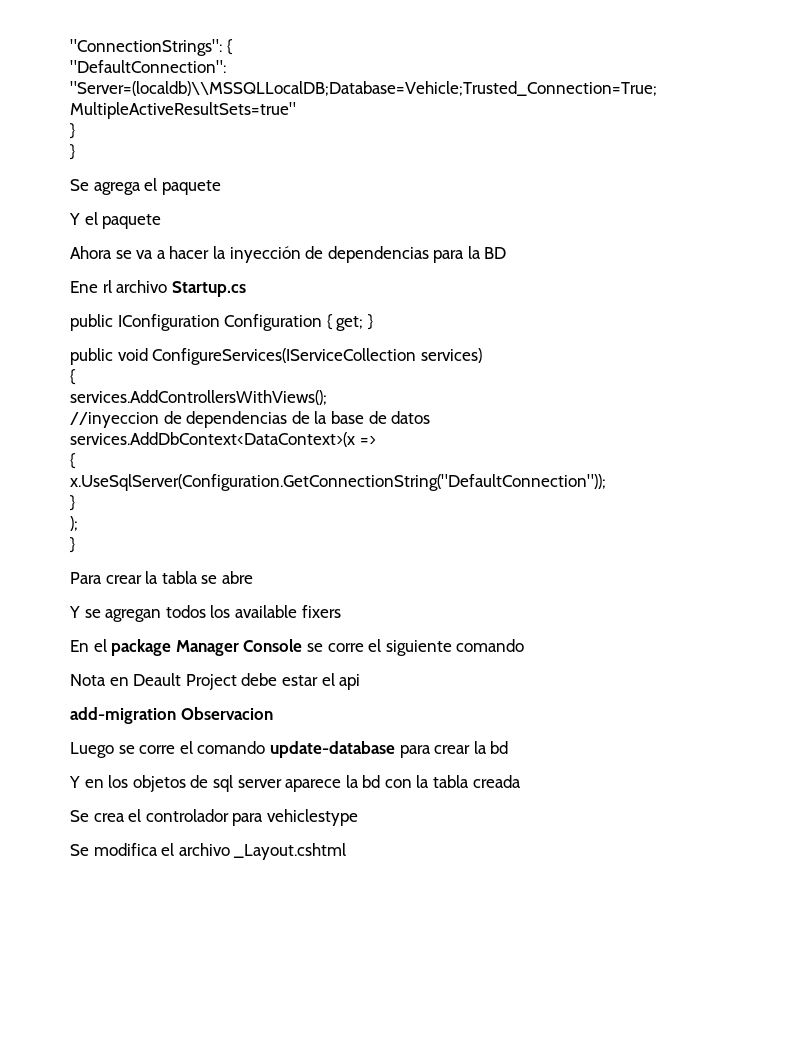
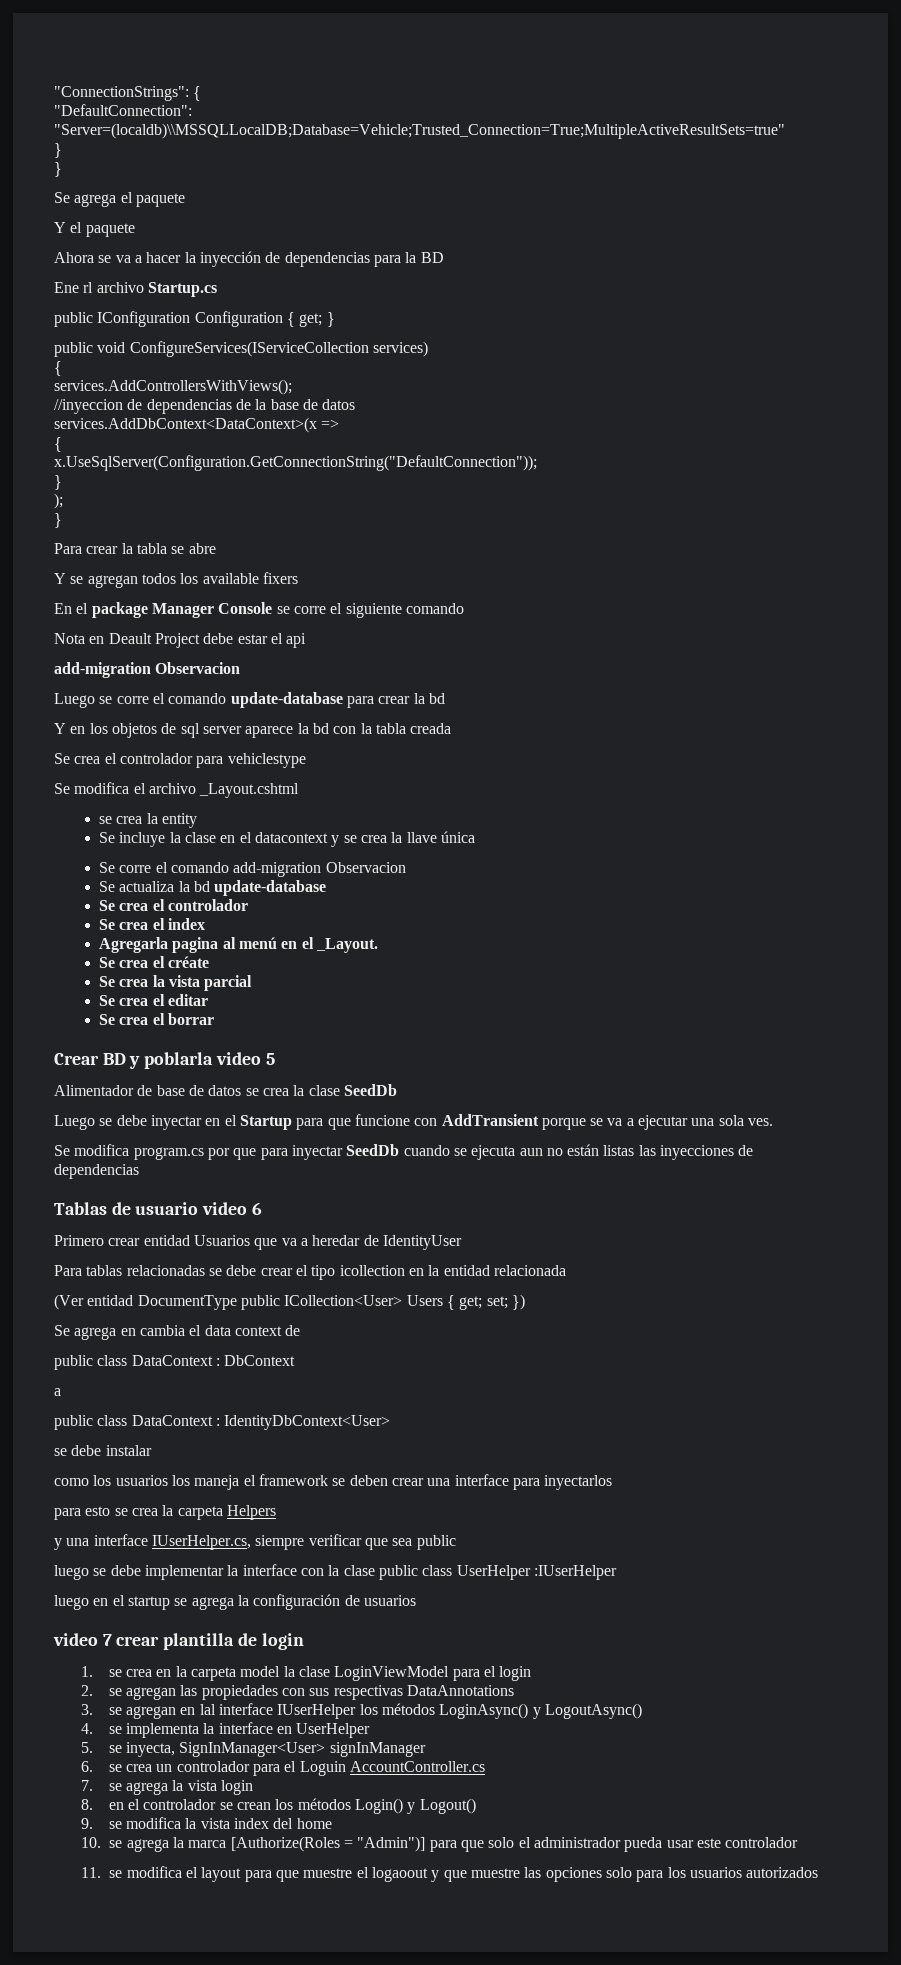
(347, 851) none -> [99,813,197,828] [99,831,475,847] [99,862,406,877] [99,880,327,896] [99,899,248,911] [99,918,205,930] [99,937,378,953] [99,956,209,968] [99,975,253,991] [99,994,208,1006] [99,1013,214,1025] [54,1052,275,1069] [54,1084,397,1096] [54,1114,774,1130] [54,1144,754,1160] [54,1164,139,1179] [54,1202,262,1215] [54,1235,462,1250] [54,1265,566,1280] [54,1294,525,1310] [54,1325,301,1340] [54,1355,296,1370] [54,1388,61,1396] [54,1415,391,1430] [54,1445,152,1456] [54,1474,613,1490] [54,1505,276,1520] [54,1534,456,1550] [54,1564,617,1580] [54,1594,416,1610] [53,1633,304,1650] [81,1666,532,1681] [81,1685,515,1700] [81,1703,643,1719] [81,1722,371,1738] [81,1742,426,1757] [81,1761,486,1776] [81,1780,254,1795] [81,1798,476,1814] [81,1817,332,1829] [81,1836,799,1852] [81,1866,819,1882] // se crea la entity // Se incluye la clase en el datacontext y se crea la llave única // Se corre el comando add-migration Observacion // Se actualiza la bd update-database // Se crea el controlador // Se crea el index // Agregarla pagina al menú en el _Layout. // Se crea el créate // Se crea la vista parcial // Se crea el editar // Se crea el borrar // Crear BD y poblarla video 5 // Alimentador de base de datos se crea la clase SeedDb // Luego se debe inyectar en el Startup para que funcione con AddTransient porque se va a ejecutar una sola ves. // Se modifica program.cs por que para inyectar SeedDb cuando se ejecuta aun no están listas las inyecciones de dependencias // Tablas de usuario video 6 // Primero crear entidad Usuarios que va a heredar de IdentityUser // Para tablas relacionadas se debe crear el tipo icollection en la entidad relacionada // (Ver entidad DocumentType public ICollection<User> Users { get; set; }) // Se agrega en cambia el data context de // public class DataContext : DbContext // a // public class DataContext : IdentityDbContext<User> // se debe instalar // como los usuarios los maneja el framework se deben crear una interface para inyectarlos // para esto se crea la carpeta Helpers // y una interface IUserHelper.cs, siempre verificar que sea public // luego se debe implementar la interface con la clase public class UserHelper :IUserHelper // luego en el startup se agrega la configuración de usuarios // video 7 crear plantilla de login // 1. se crea en la carpeta model la clase LoginViewModel para el login // 2. se agregan las propiedades con sus respectivas DataAnnotations // 3. se agregan en lal interface IUserHelper los métodos LoginAsync() y LogoutAsync() // 4. se implementa la interface en UserHelper // 5. se inyecta, SignInManager<User> signInManager // 6. se crea un controlador para el Loguin AccountController.cs // 7. se agrega la vista login // 8. en el controlador se crean los métodos Login() y Logout() // 9. se modifica la vista index del home // 10. se agrega la marca [Authorize(Roles = "Admin")] para que solo el administrador pueda usar este controlador // 11. se modifica el layout para que muestre el logaoout y que muestre las opciones solo para los usuarios autorizados

